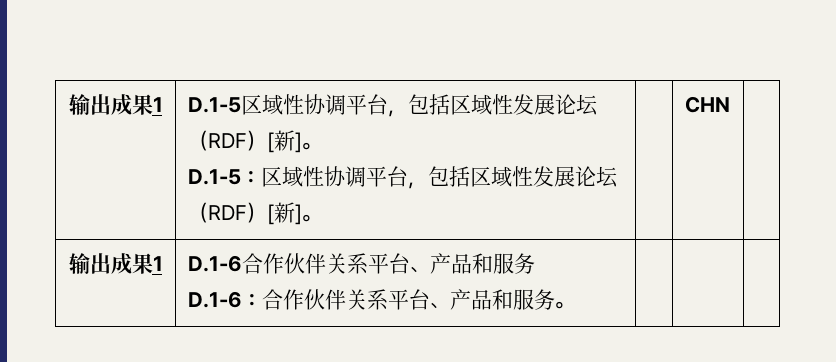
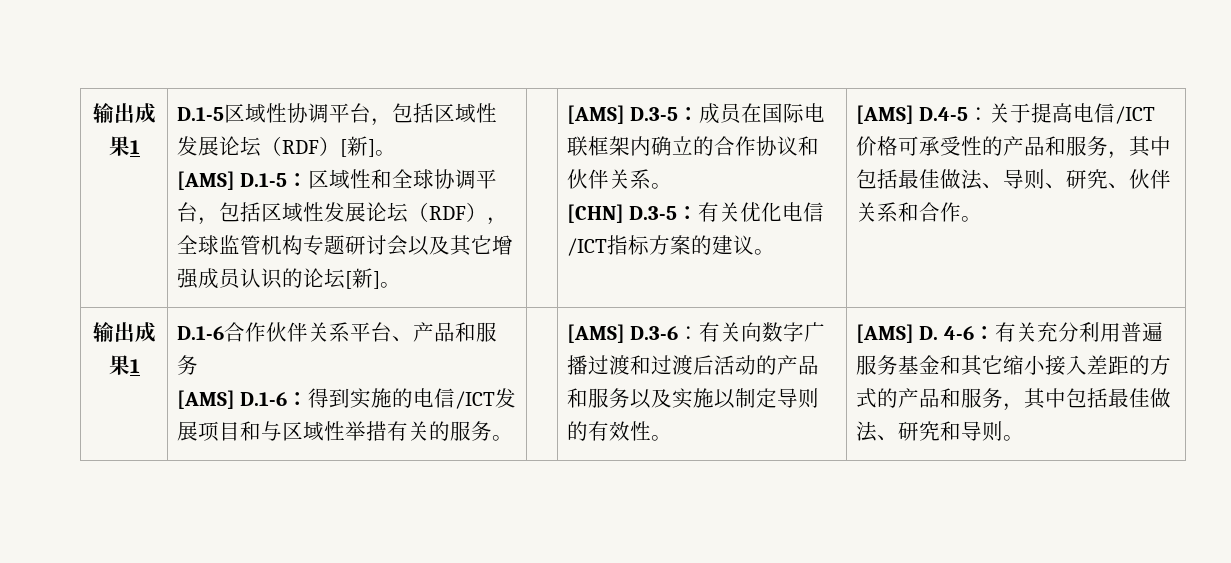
(322, 146) none -> [176,171,235,190] [AMS]
[323,166,618,189] [187,202,322,225] [684,96,730,113] 协调平台，包括区域性发展论坛（RDF）[新]。 | | CHN | -> [371,169,498,189] [176,202,508,225] [176,235,513,256] [176,268,401,289] [566,103,826,124] [566,136,819,156] [566,169,672,189] [566,202,825,223] [566,235,775,256] [855,103,1156,124] [855,136,1171,159] [855,169,1171,190] [855,202,982,222] 和全球协调平台，包括区域性发展论坛（RDF），全球监管机构专题研讨会以及其它增强成员认识的论坛[新]。 | | [AMS] D.3-5：成员在国际电联框架内确立的合作协议和伙伴关系。 // [CHN] D.3-5：有关优化电信/ICT指标方案的建议。 | [AMS] D.4-5：关于提高电信/ICT价格可承受性的产品和服务，其中包括最佳做法、导则、研究、伙伴关系和合作。
[187,289,575,310] D.1-6：合作伙伴关系平台、产品和服务。 | | | -> [176,388,517,409] [176,421,513,442] [566,322,826,343] [566,355,819,375] [566,388,819,409] [566,421,672,441] [855,322,1163,343] [855,355,1171,376] [855,388,1171,411] [855,421,1024,442] [AMS] D.1-6：得到实施的电信/ICT发展项目和与区域性举措有关的服务。 | | [AMS] D.3-6：有关向数字广播过渡和过渡后活动的产品和服务以及实施以制定导则的有效性。 | [AMS] D. 4-6：有关充分利用普遍服务基金和其它缩小接入差距的方式的产品和服务，其中包括最佳做法、研究和导则。

